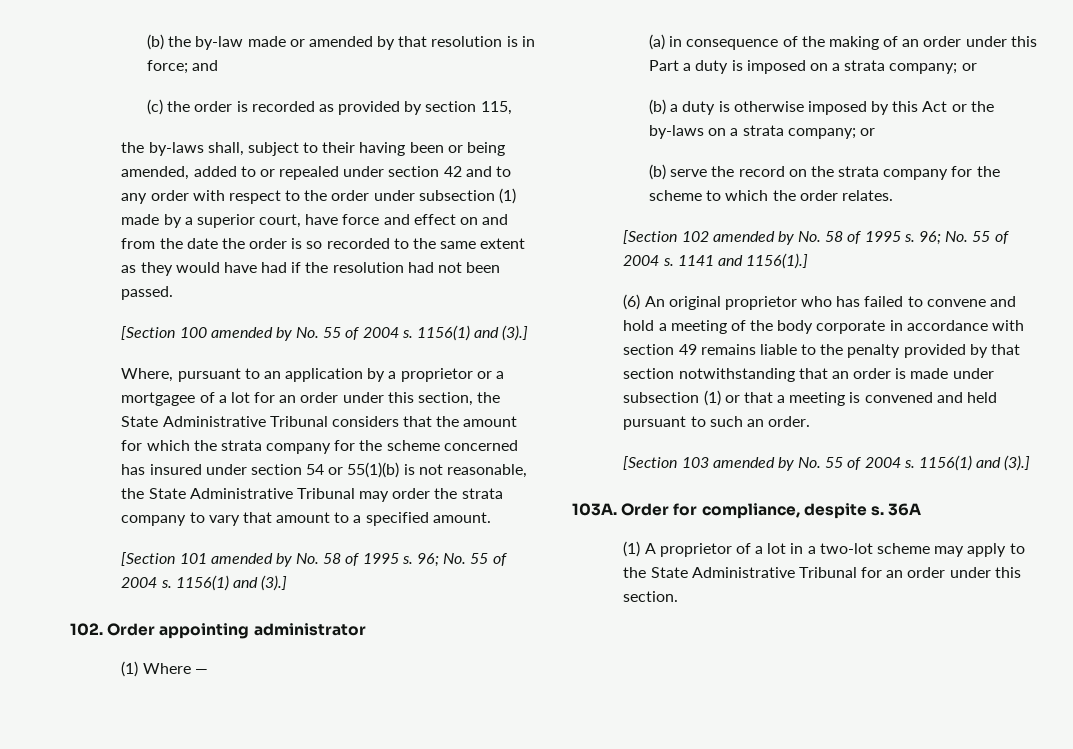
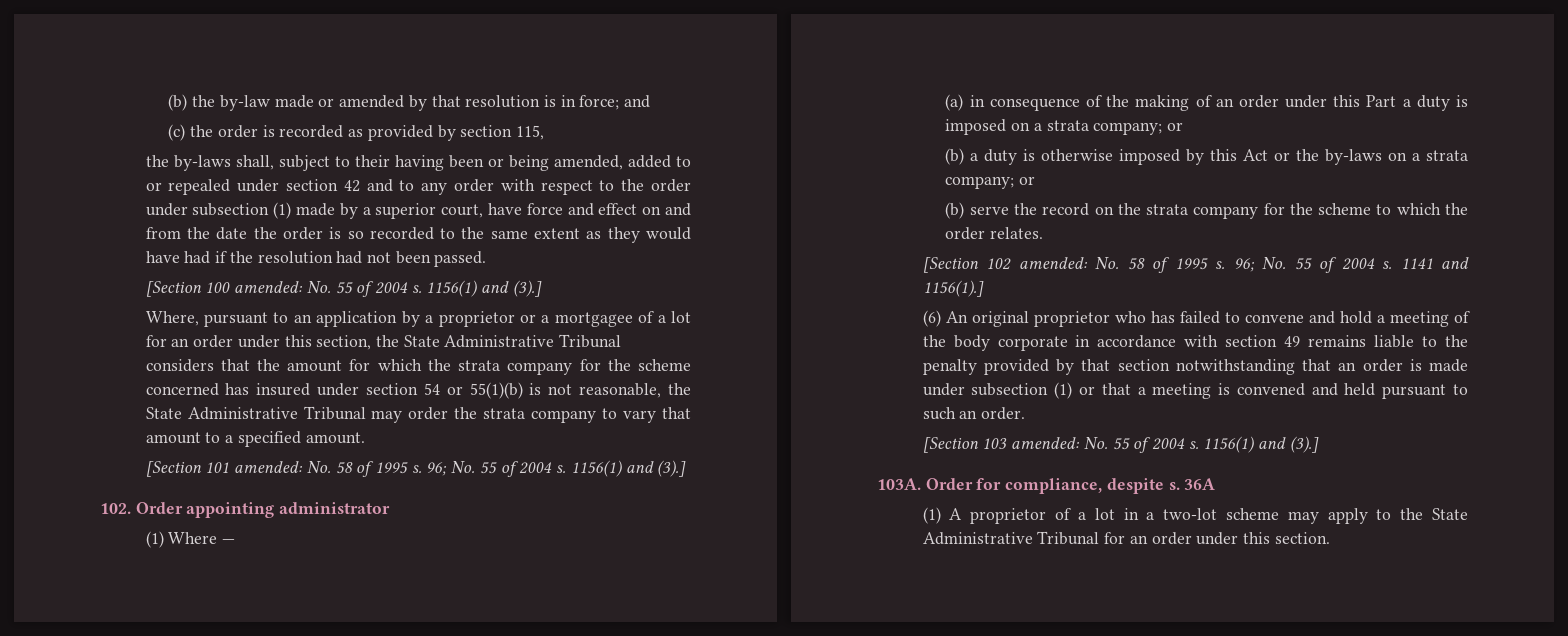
[210,327,292,341] amended by -> [234,281,304,293] amended:
[210,553,292,567] amended by -> [234,461,304,473] amended:
[712,231,794,245] amended by -> [1018,257,1088,269] amended:
[712,457,794,471] amended by -> [1011,437,1081,449] amended:

